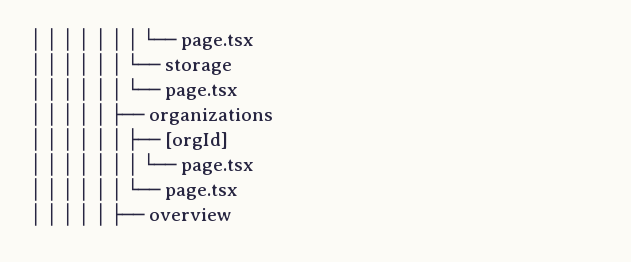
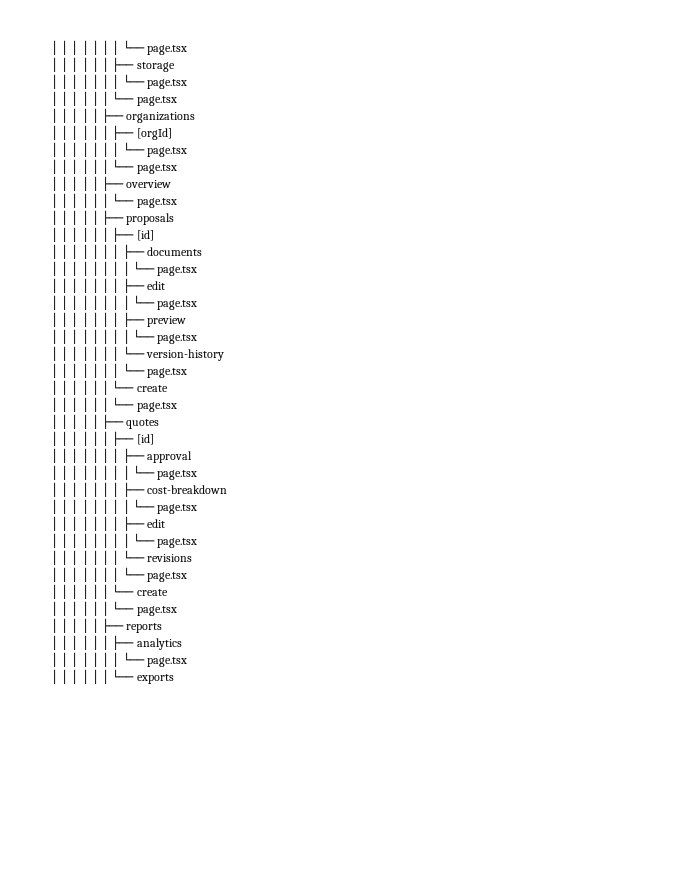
[126,53,232,75] └── storage -> [112,57,175,72] [51,74,187,89] ├── storage // │ │ │ │ │ │ │ └── page.tsx
(231, 214) none -> [51,193,177,208] [51,210,175,225] [51,227,154,242] [51,244,202,259] [51,261,198,276] [51,278,165,293] [51,295,198,310] [51,312,186,327] [51,329,198,344] [51,346,224,361] [51,363,187,378] [51,380,168,395] [51,397,177,412] [51,414,160,429] [51,431,154,446] [51,448,192,463] [51,465,198,480] [51,482,227,497] [51,499,198,514] [51,516,165,531] [51,533,198,548] [51,550,192,565] [51,567,187,582] [51,584,168,599] [51,601,177,616] [51,618,163,633] [51,635,182,650] [51,652,187,667] [51,669,174,684] // │ │ │ │ │ │ └── page.tsx // │ │ │ │ │ ├── proposals // │ │ │ │ │ │ ├── [id] // │ │ │ │ │ │ │ ├── documents // │ │ │ │ │ │ │ │ └── page.tsx // │ │ │ │ │ │ │ ├── edit // │ │ │ │ │ │ │ │ └── page.tsx // │ │ │ │ │ │ │ ├── preview // │ │ │ │ │ │ │ │ └── page.tsx // │ │ │ │ │ │ │ └── version-history // │ │ │ │ │ │ │ └── page.tsx // │ │ │ │ │ │ └── create // │ │ │ │ │ │ └── page.tsx // │ │ │ │ │ ├── quotes // │ │ │ │ │ │ ├── [id] // │ │ │ │ │ │ │ ├── approval // │ │ │ │ │ │ │ │ └── page.tsx // │ │ │ │ │ │ │ ├── cost-breakdown // │ │ │ │ │ │ │ │ └── page.tsx // │ │ │ │ │ │ │ ├── edit // │ │ │ │ │ │ │ │ └── page.tsx // │ │ │ │ │ │ │ └── revisions // │ │ │ │ │ │ │ └── page.tsx // │ │ │ │ │ │ └── create // │ │ │ │ │ │ └── page.tsx // │ │ │ │ │ ├── reports // │ │ │ │ │ │ ├── analytics // │ │ │ │ │ │ │ └── page.tsx // │ │ │ │ │ │ └── exports

